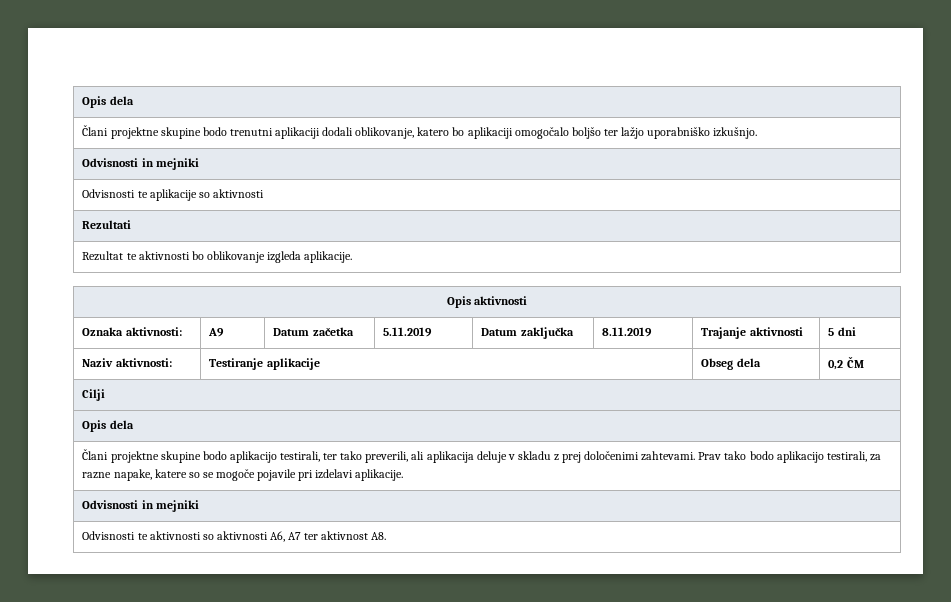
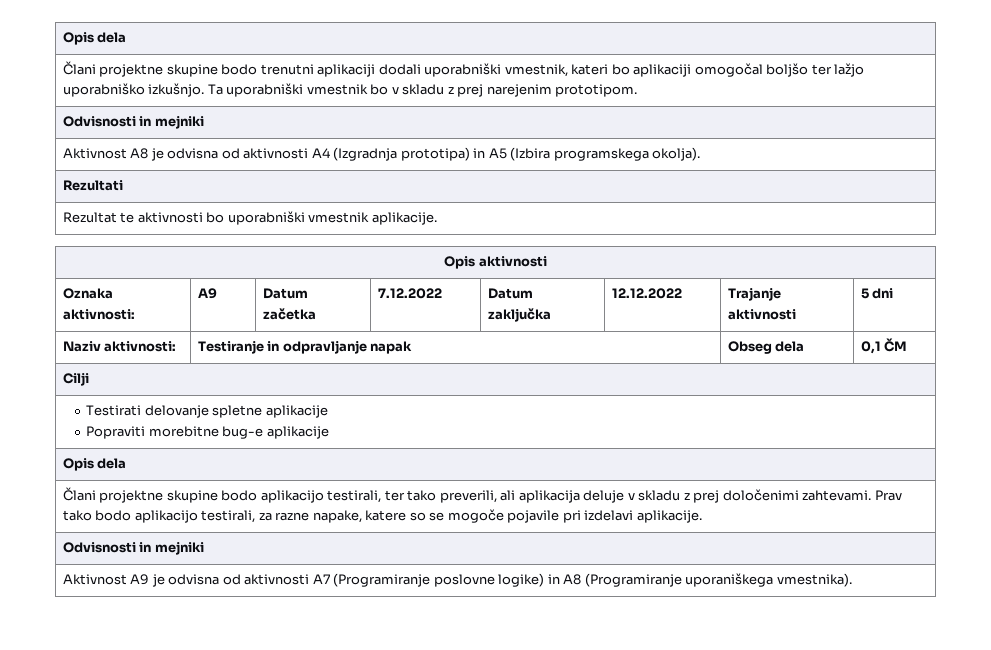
[355,127,450,139] oblikovanje, katero -> [424,63,609,77] uporabniški vmestnik, kateri
[514,127,569,139] omogočalo -> [694,63,763,77] omogočal
[82,158,199,170] [82,189,264,201] // Odvisnosti in mejniki // Odvisnosti te aplikacije so aktivnosti -> [207,83,638,97] [62,115,204,129] [62,147,701,161] Ta uporabniški vmestnik bo v skladu z prej narejenim prototipom. // Odvisnosti in mejniki // Aktivnost A8 je odvisna od aktivnosti A4 (Izgradnja prototipa) in A5 (Izbira programskega okolja).
[206,251,301,263] oblikovanje izgleda -> [227,211,370,225] uporabniški vmestnik
[383,327,433,337] 5.11.2019 -> [377,288,442,299] 7.12.2022
[602,327,653,337] 8.11.2019 -> [611,288,682,299] 12.12.2022
[266,358,320,370] aplikacije -> [267,340,413,354] in odpravljanje napak
[828,360,844,370] 0,2 -> [860,341,881,354] 0,1
(106, 395) none -> [86,405,328,418] [86,426,329,439] // Testirati delovanje spletne aplikacije // Popraviti morebitne bug-e aplikacije
[82,531,387,542] Odvisnosti te aktivnosti so aktivnosti A6, A7 ter aktivnost A8. -> [62,573,852,587] Aktivnost A9 je odvisna od aktivnosti A7 (Programiranje poslovne logike) in A8 (Programiranje uporaniškega vmestnika).

